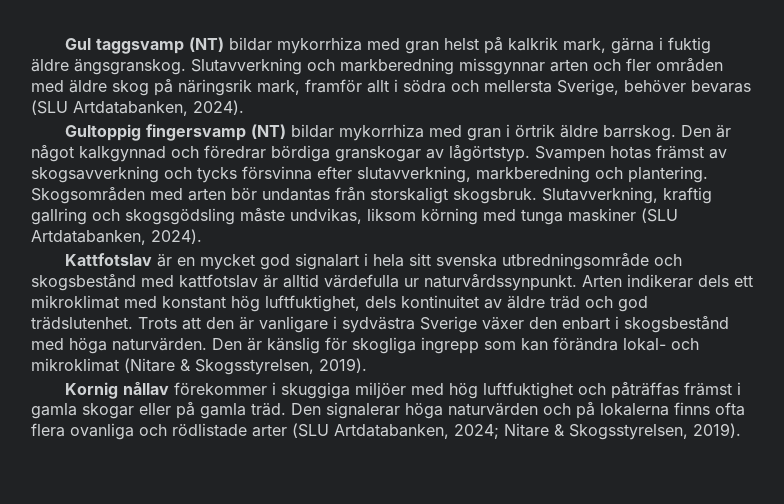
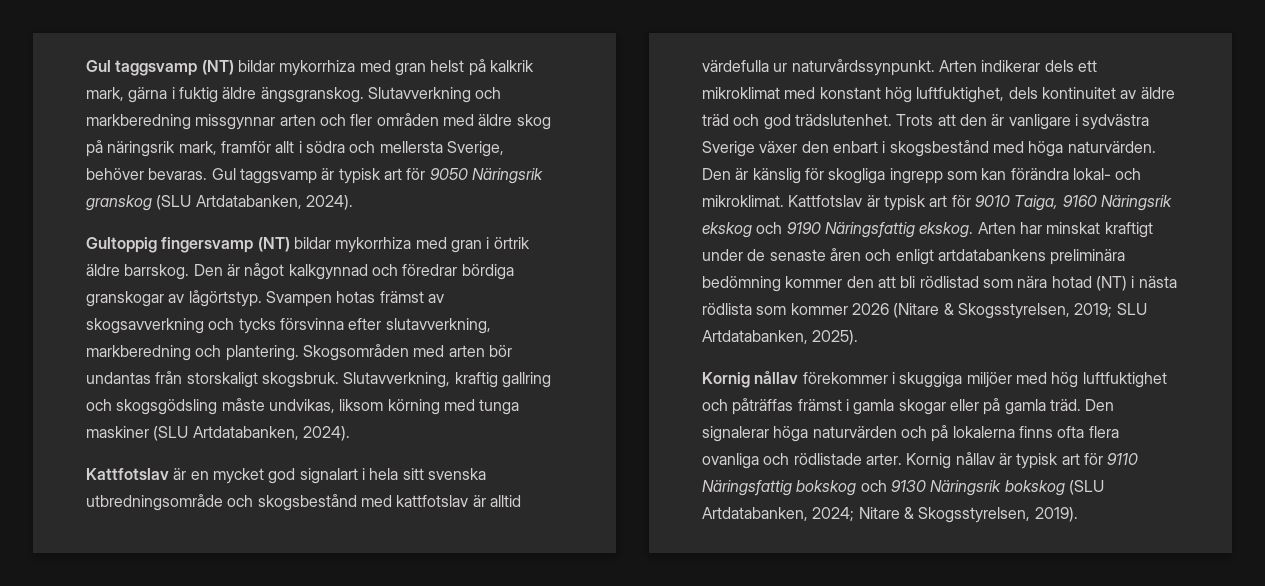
[691,80,751,93] bevaras -> [148,168,543,184] [86,195,152,211] bevaras. Gul taggsvamp är typisk art för 9050 Näringsrik granskog
[31,358,367,375] mikroklimat (Nitare & Skogsstyrelsen, 2019). -> [702,195,1172,211] [702,222,1153,238] [702,248,1126,265] [702,276,1177,292] [702,303,1147,319] [702,330,859,345] mikroklimat. Kattfotslav är typisk art för 9010 Taiga, 9160 Näringsrik ekskog och 9190 Näringsfattig ekskog. Arten har minskat kraftigt under de senaste åren och enligt artdatabankens preliminära bedömning kommer den att bli rödlistad som nära hotad (NT) i nästa rödlista som kommer 2026 (Nitare & Skogsstyrelsen, 2019; SLU Artdatabanken, 2025).
[252,424,287,437] arter -> [865,452,1139,469] [702,480,1065,496] arter. Kornig nållav är typisk art för 9110 Näringsfattig bokskog och 9130 Näringsrik bokskog

